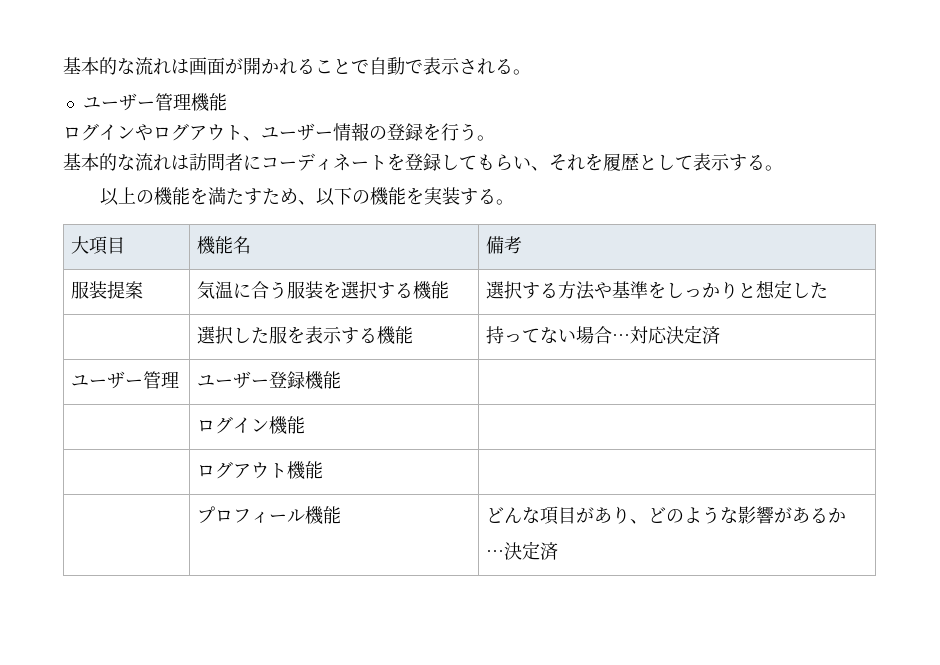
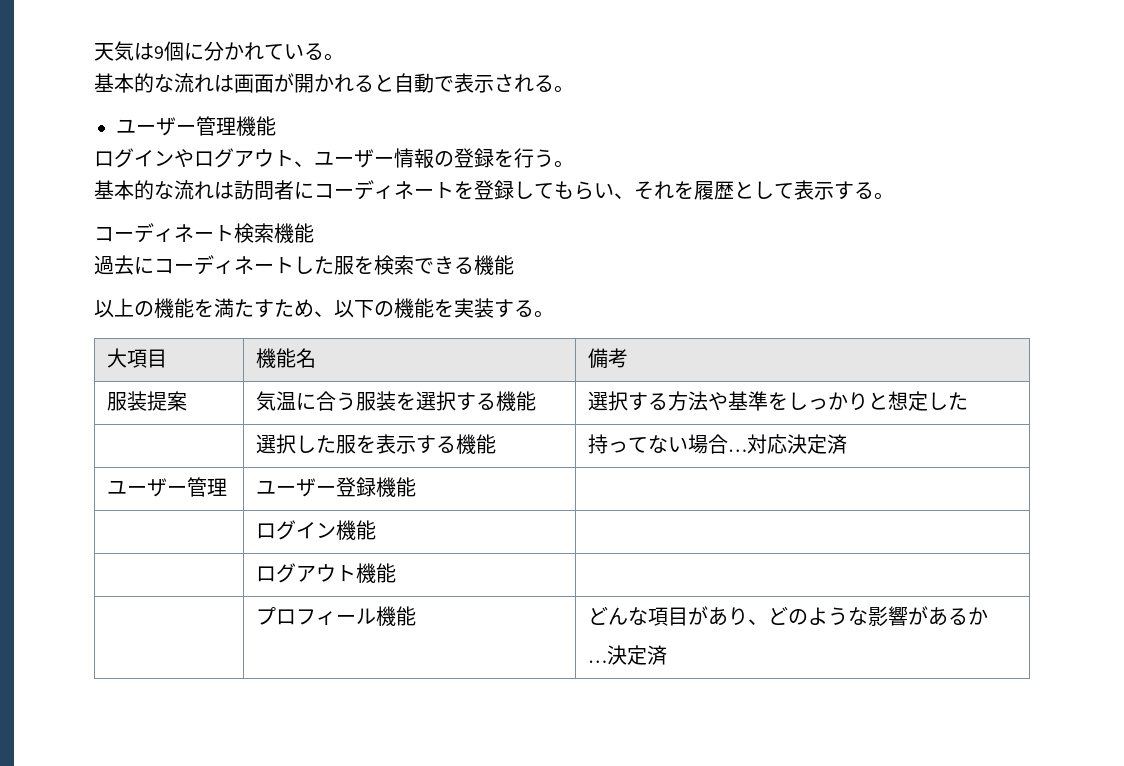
(63, 65) none -> [94,41,344,61] 天気は9個に分かれている。 //
[315,59,369,74] ことで -> [374,74,394,92] と
(783, 168) none -> [94,223,314,243] [94,255,514,275] // コーディネート検索機能 // 過去にコーディネートした服を検索できる機能

